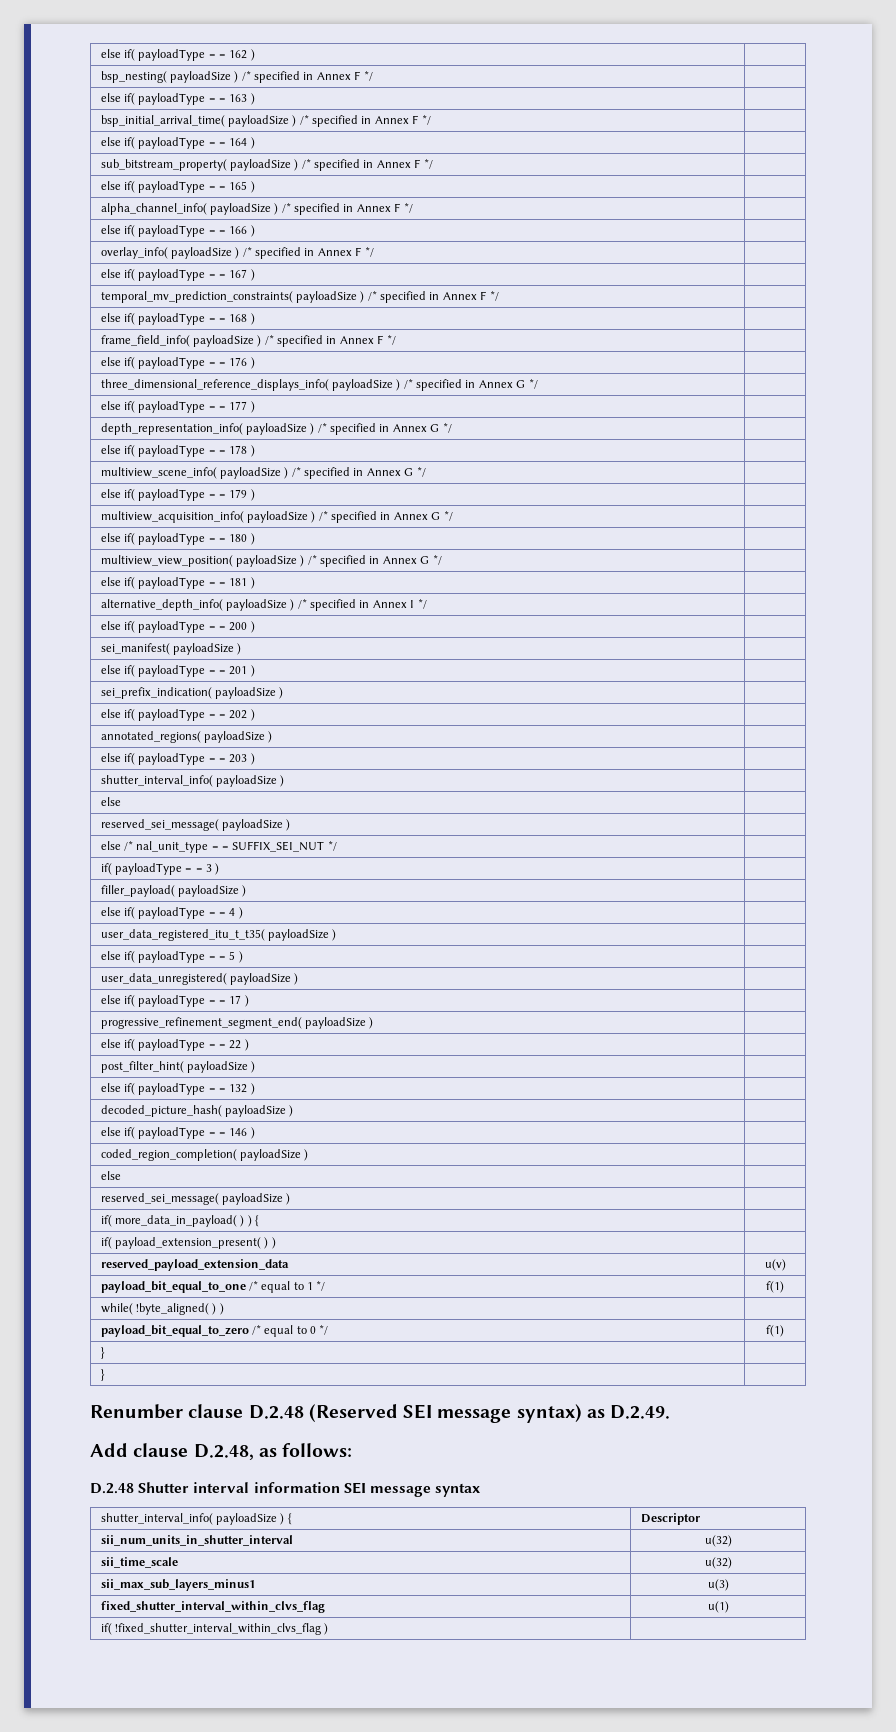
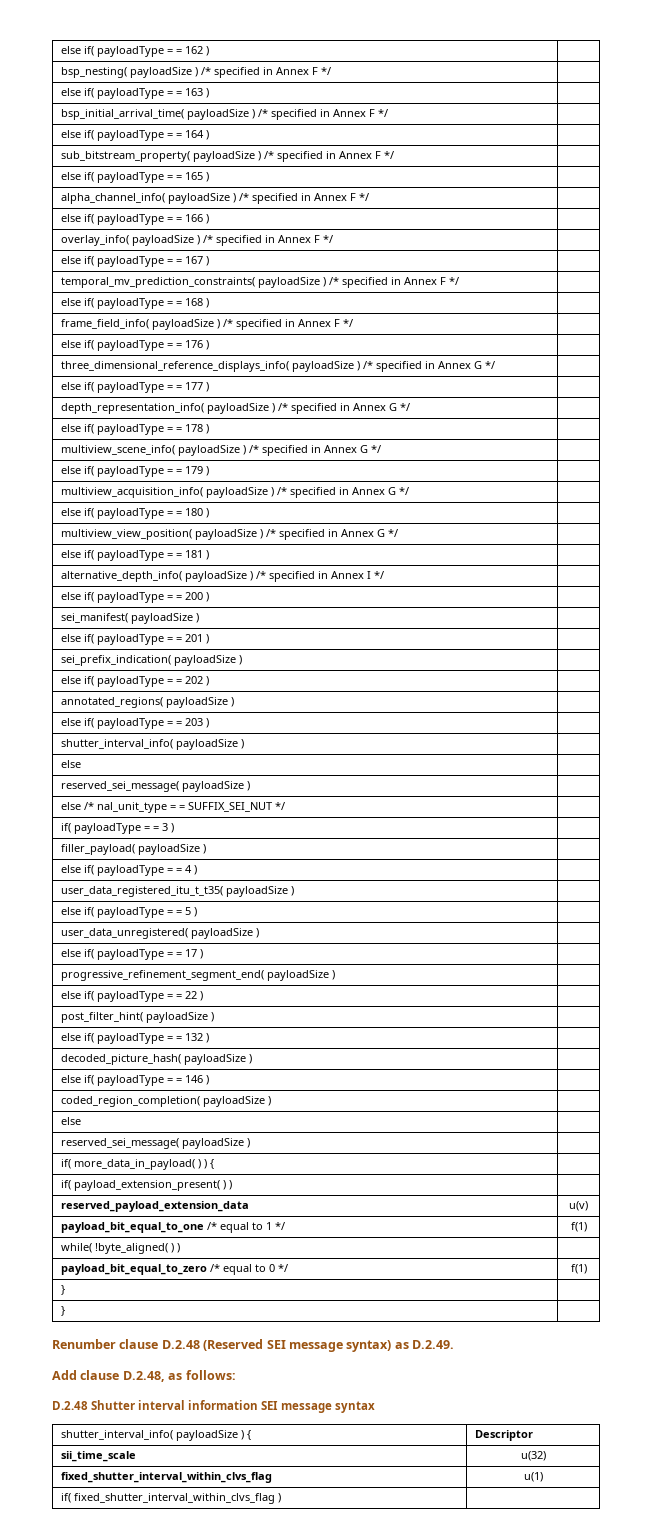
[100,1535,293,1546] [704,1535,732,1547] // sii_num_units_in_shutter_interval | u(32) -> (533, 1435) none
[100,1579,255,1591] [707,1579,729,1591] // sii_max_sub_layers_minus1 | u(3) -> (546, 1456) none
[114,1623,321,1635] !fixed_shutter_interval_within_clvs_flag -> [73,1493,275,1504] fixed_shutter_interval_within_clvs_flag

